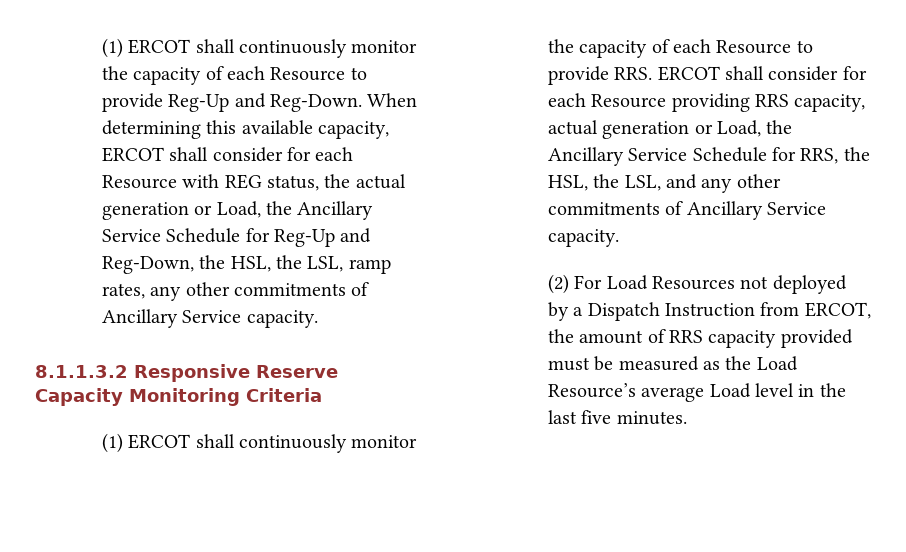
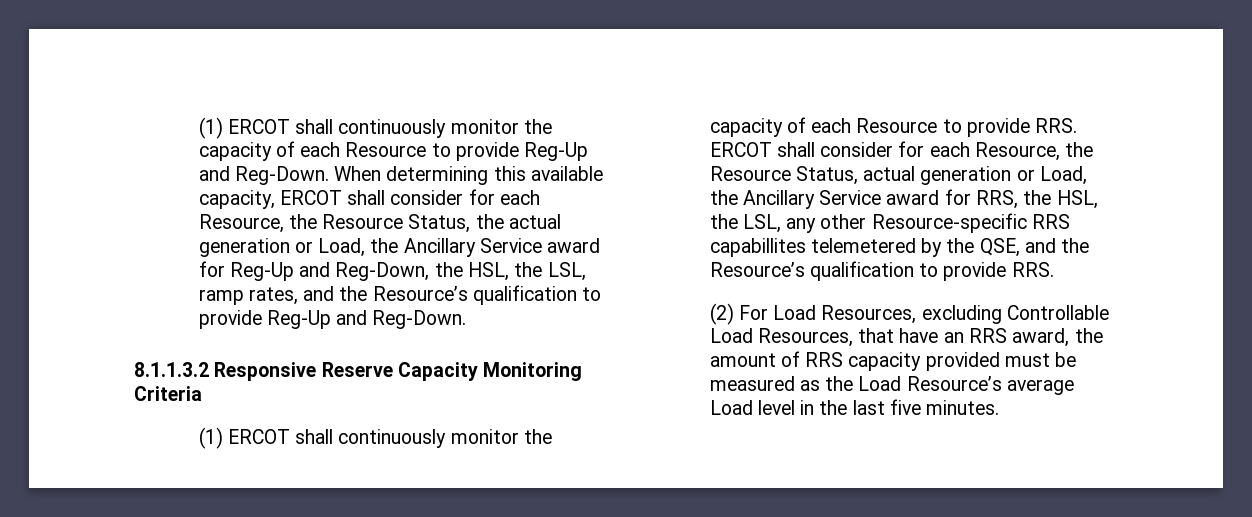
[101,174,319,191] Resource with REG status, -> [198,214,471,233] Resource, the Resource Status,
[166,228,241,243] Schedule -> [547,238,601,253] award
[150,282,370,301] [101,309,318,328] any other commitments of Ancillary Service capacity. -> [303,285,602,305] [198,310,467,329] and the Resource’s qualification to provide Reg-Up and Reg-Down.
[591,93,866,112] [547,120,793,139] [547,147,767,166] Resource providing RRS capacity, actual generation or Load, the Ancillary Service Schedule -> [975,142,1094,161] [709,166,1088,185] [709,190,940,209] Resource, the Resource Status, actual generation or Load, the Ancillary Service award
[665,174,781,193] [547,201,826,220] [547,229,619,247] [547,274,847,294] [547,302,871,321] and any other commitments of Ancillary Service capacity. // (2) For Load Resources not deployed by a Dispatch Instruction from ERCOT, -> [786,213,1071,233] [709,238,1090,257] [709,261,1054,281] [709,303,1110,325] [709,328,1070,347] any other Resource-specific RRS capabillites telemetered by the QSE, and the Resource’s qualification to provide RRS. // (2) For Load Resources, excluding Controllable Load Resources, that have an RRS award,

